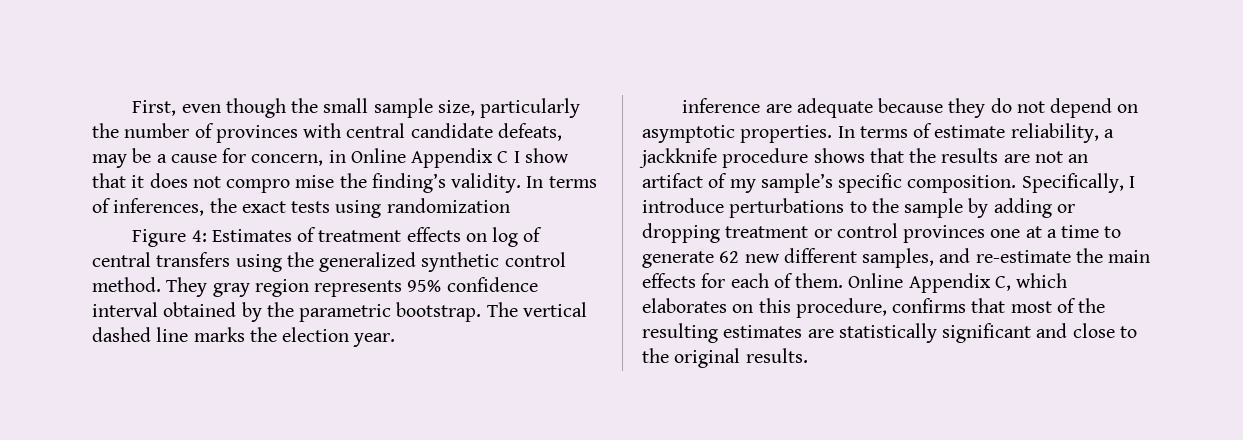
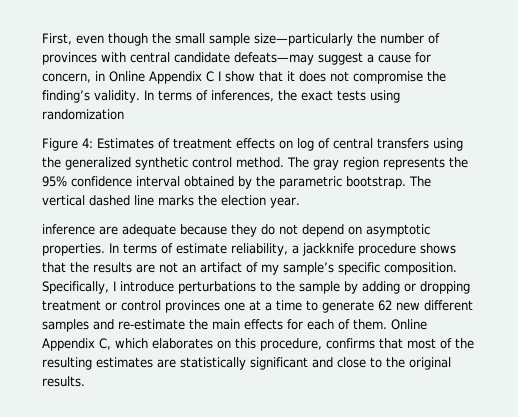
[437,98,581,118] size, particularly -> [254,33,353,46] size—particularly
[497,123,562,141] [92,148,152,168] defeats, may be -> [234,52,363,65] defeats—may suggest
[226,175,335,193] compro mise -> [353,71,423,84] compromise
[166,277,208,297] They -> [287,157,309,168] The
(403, 288) none -> [449,157,468,168] the
[862,248,935,268] samples, -> [42,319,89,332] samples

